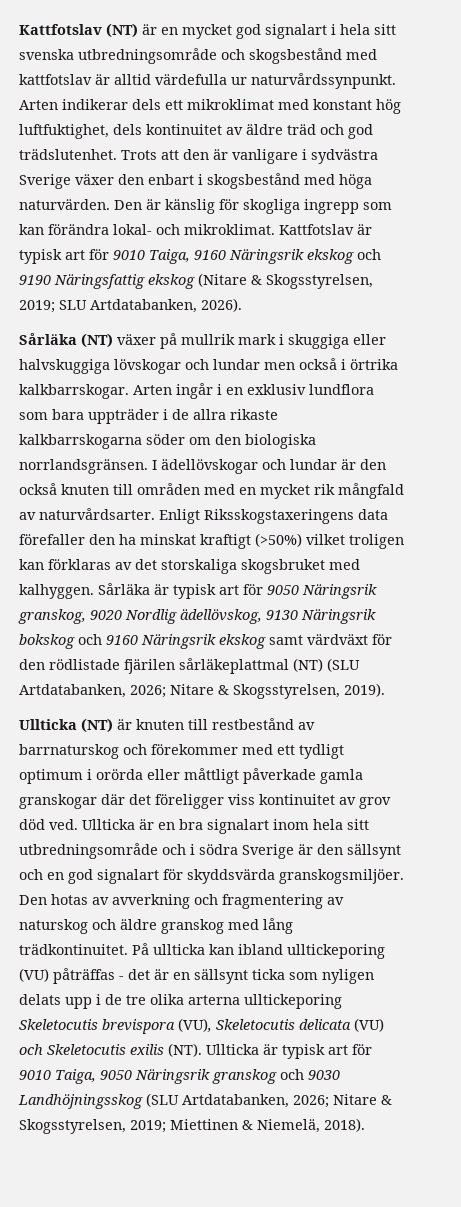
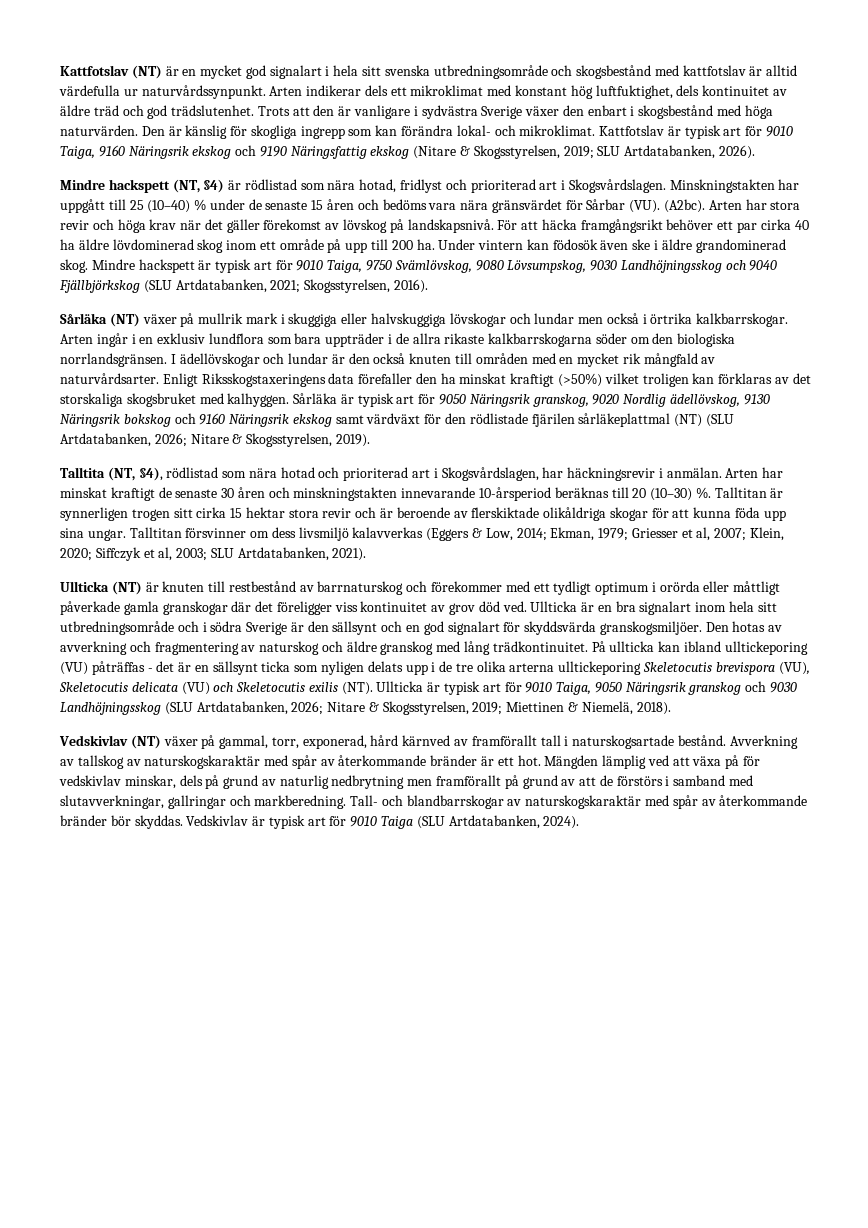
(242, 305) none -> [60,179,800,193] [60,199,801,213] [60,219,809,233] [60,239,786,253] [60,259,778,273] [59,279,428,293] // Mindre hackspett (NT, §4) är rödlistad som nära hotad, fridlyst och prioriterad art i Skogsvårdslagen. Minskningstakten har uppgått till 25 (10–40) % under de senaste 15 åren och bedöms vara nära gränsvärdet för Sårbar (VU). (A2bc). Arten har stora revir och höga krav när det gäller förekomst av lövskog på landskapsnivå. För att häcka framgångsrikt behöver ett par cirka 40 ha äldre lövdominerad skog inom ett område på upp till 200 ha. Under vintern kan födosök även ske i äldre grandominerad skog. Mindre hackspett är typisk art för 9010 Taiga, 9750 Svämlövskog, 9080 Lövsumpskog, 9030 Landhöjningsskog och 9040 Fjällbjörkskog (SLU Artdatabanken, 2021; Skogsstyrelsen, 2016).
(385, 690) none -> [60,467,784,481] [60,487,784,501] [60,507,786,521] [60,527,785,541] [60,547,367,561] // Talltita (NT, §4), rödlistad som nära hotad och prioriterad art i Skogsvårdslagen, har häckningsrevir i anmälan. Arten har minskat kraftigt de senaste 30 åren och minskningstakten innevarande 10-årsperiod beräknas till 20 (10–30) %. Talltitan är synnerligen trogen sitt cirka 15 hektar stora revir och är beroende av flerskiktade olikåldriga skogar för att kunna föda upp sina ungar. Talltitan försvinner om dess livsmiljö kalavverkas (Eggers & Low, 2014; Ekman, 1979; Griesser et al, 2007; Klein, 2020; Siffczyk et al, 2003; SLU Artdatabanken, 2021).
(365, 1125) none -> [59,735,798,749] [60,755,761,769] [59,775,754,789] [60,795,808,809] [60,815,580,829] // Vedskivlav (NT) växer på gammal, torr, exponerad, hård kärnved av framförallt tall i naturskogsartade bestånd. Avverkning av tallskog av naturskogskaraktär med spår av återkommande bränder är ett hot. Mängden lämplig ved att växa på för vedskivlav minskar, dels på grund av naturlig nedbrytning men framförallt på grund av att de förstörs i samband med slutavverkningar, gallringar och markberedning. Tall- och blandbarrskogar av naturskogskaraktär med spår av återkommande bränder bör skyddas. Vedskivlav är typisk art för 9010 Taiga (SLU Artdatabanken, 2024).

